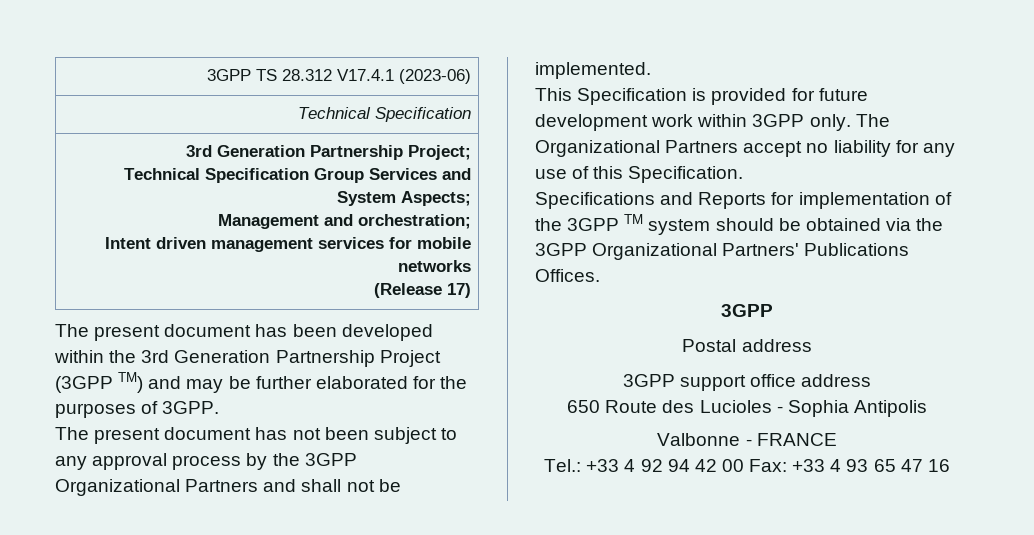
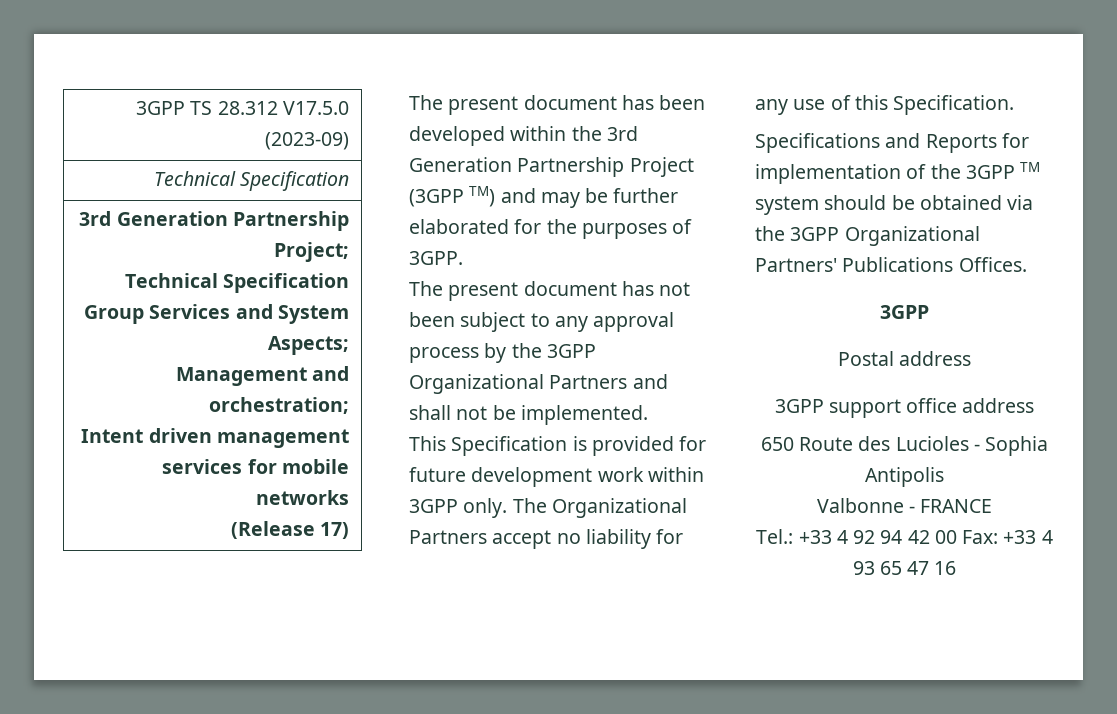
[337,69,472,84] V17.4.1 (2023-06) -> [282,101,349,115] [264,132,349,150] V17.5.0 (2023-09)

